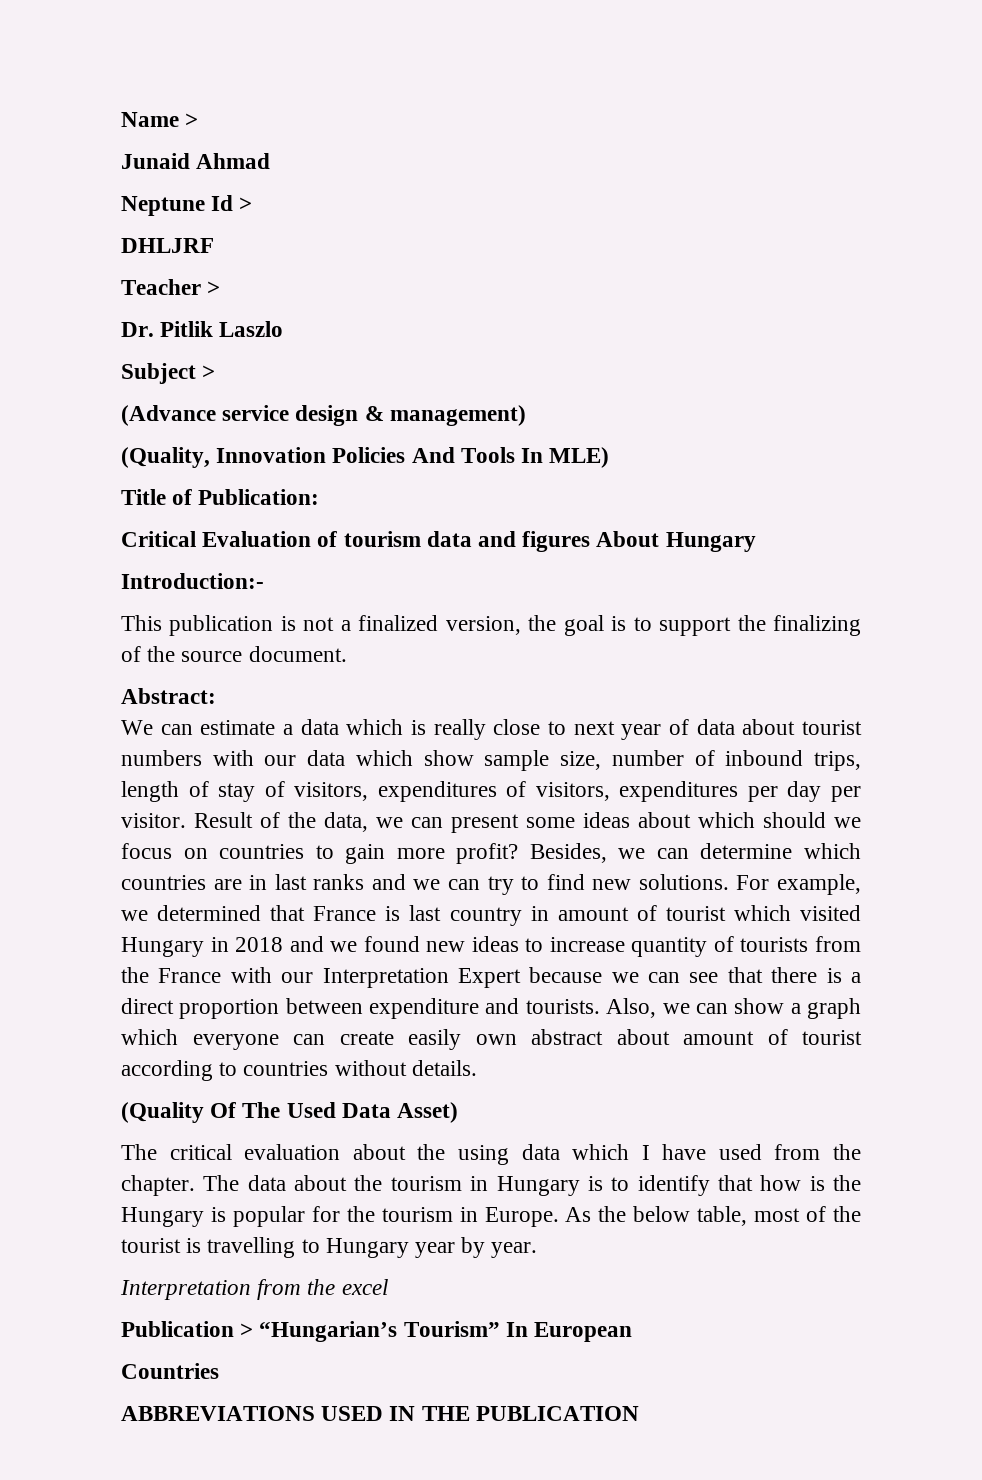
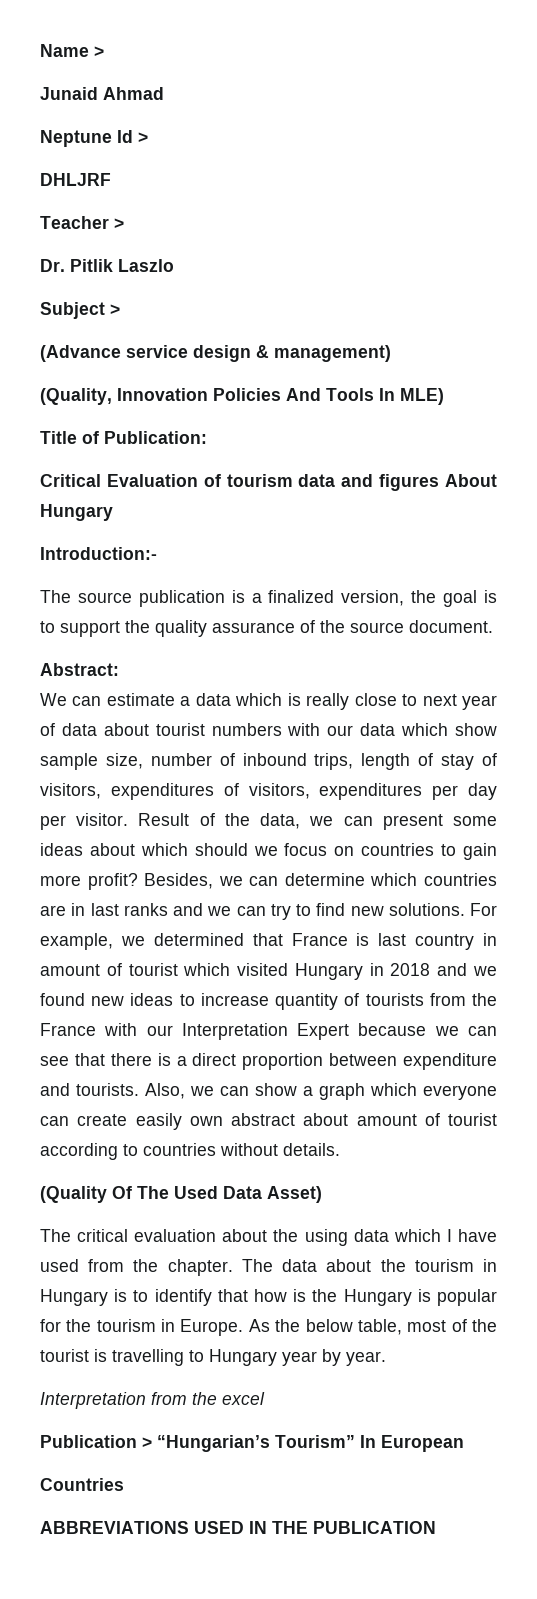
[121,615,162,631] This -> [40,590,132,603] The source
[303,617,335,631] not -> (245, 596) none
[772,615,861,636] finalizing -> [155,620,295,637] quality assurance

